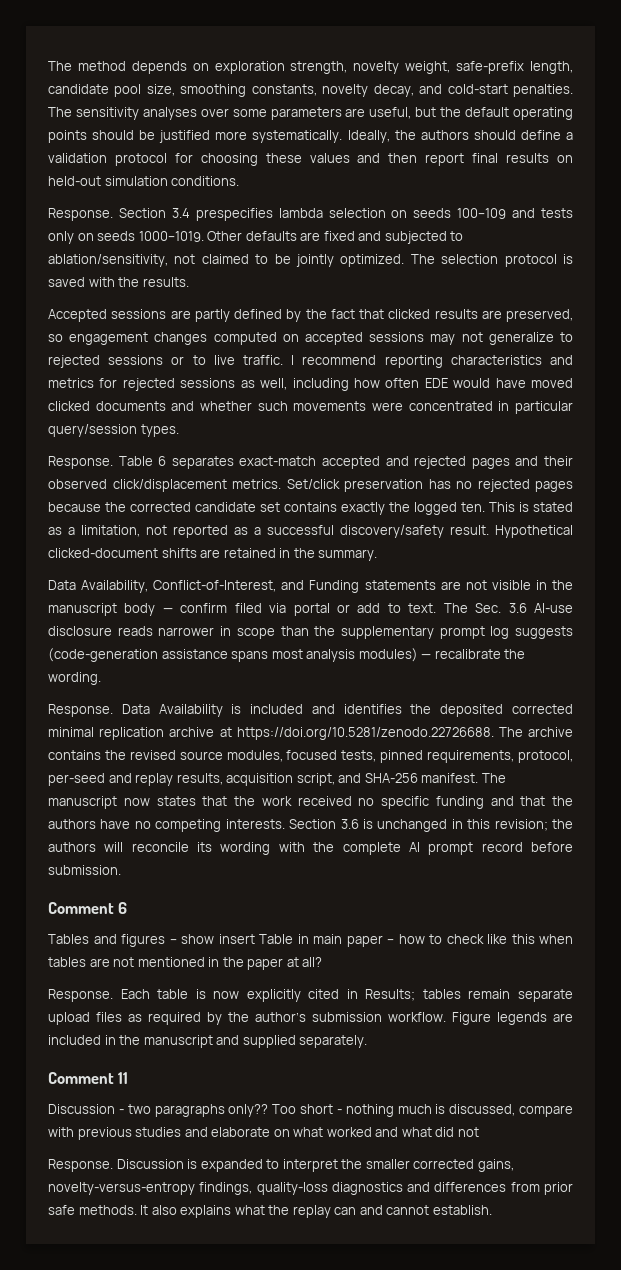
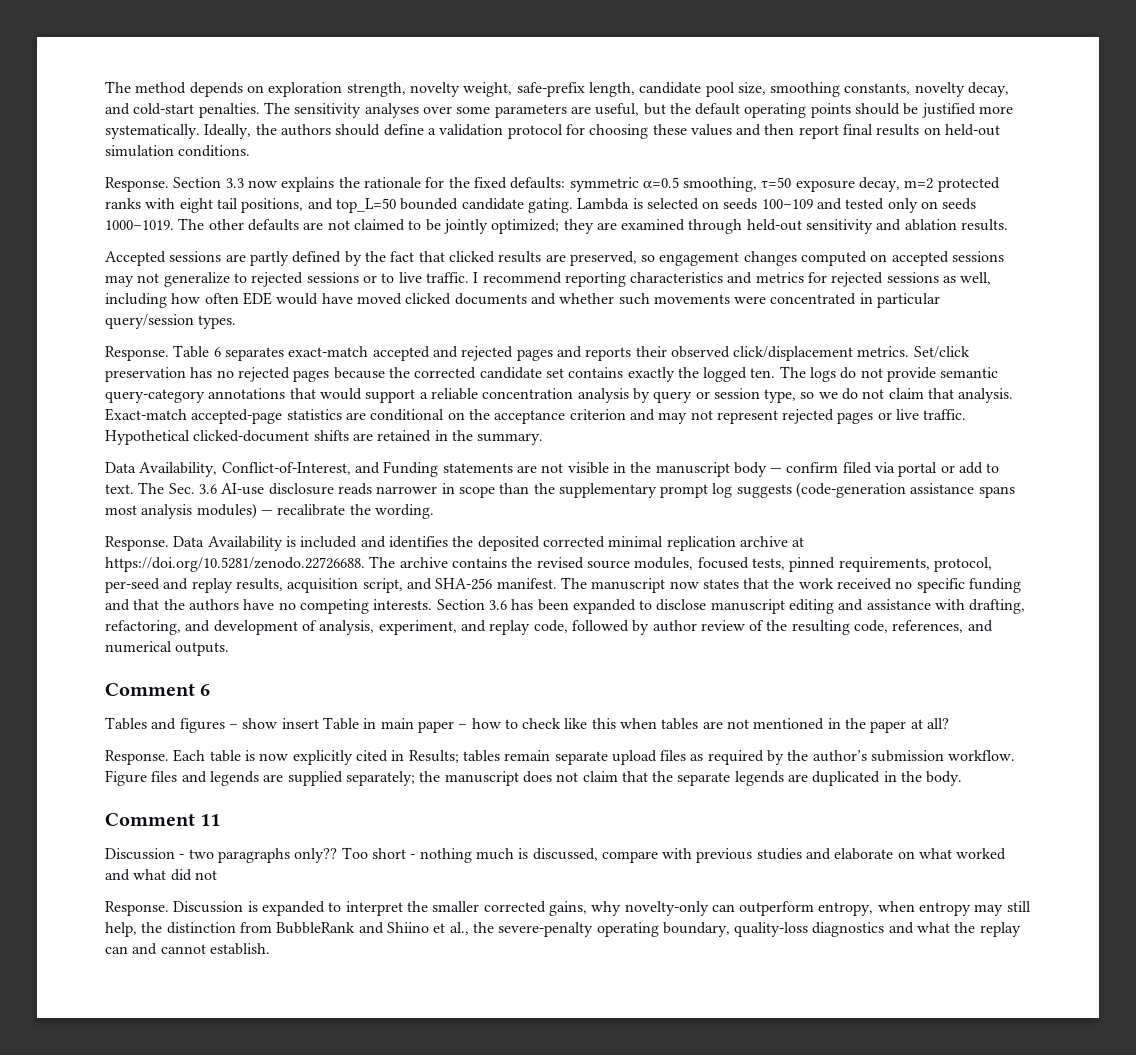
[171,208,386,221] 3.4 prespecifies lambda selection -> [225,177,1000,192] [105,198,699,213] 3.3 now explains the rationale for the fixed defaults: symmetric α=0.5 smoothing, τ=50 exposure decay, m=2 protected ranks with eight tail positions, and top_L=50 bounded candidate gating. Lambda is selected
[540,208,573,218] tests -> [845,198,885,210] tested
[207,231,464,244] [48,254,168,267] Other defaults are fixed and subjected to ablation/sensitivity, -> [178,218,324,231] The other defaults are
[340,254,573,267] [48,277,140,287] optimized. The selection protocol is saved with the -> [491,219,957,234] optimized; they are examined through held-out sensitivity and ablation
(539, 461) none -> [585,347,632,361] reports
[489,502,573,512] [48,525,489,538] This is stated as a limitation, not reported as a successful discovery/safety result. -> [779,366,999,382] [105,388,1014,403] [105,408,967,424] The logs do not provide semantic query-category annotations that would support a reliable concentration analysis by query or session type, so we do not claim that analysis. Exact-match accepted-page statistics are conditional on the acceptance criterion and may not represent rejected pages or live traffic.
[362,819,574,832] [48,842,574,855] [48,865,121,875] is unchanged in this revision; the authors will reconcile its wording with the complete AI prompt record before submission. -> [511,599,1026,614] [105,620,993,635] [105,641,230,656] has been expanded to disclose manuscript editing and assistance with drafting, refactoring, and development of analysis, experiment, and replay code, followed by author review of the resulting code, references, and numerical outputs.
[497,1012,573,1025] [48,1035,368,1048] legends are included in the manuscript and supplied separately. -> [151,771,963,786] files and legends are supplied separately; the manuscript does not claim that the separate legends are duplicated in the body.
[48,1182,573,1195] [48,1205,232,1218] novelty-versus-entropy findings, quality-loss diagnostics and differences from prior safe methods. It also explains -> [591,901,1031,916] [105,922,914,937] why novelty-only can outperform entropy, when entropy may still help, the distinction from BubbleRank and Shiino et al., the severe-penalty operating boundary, quality-loss diagnostics and

